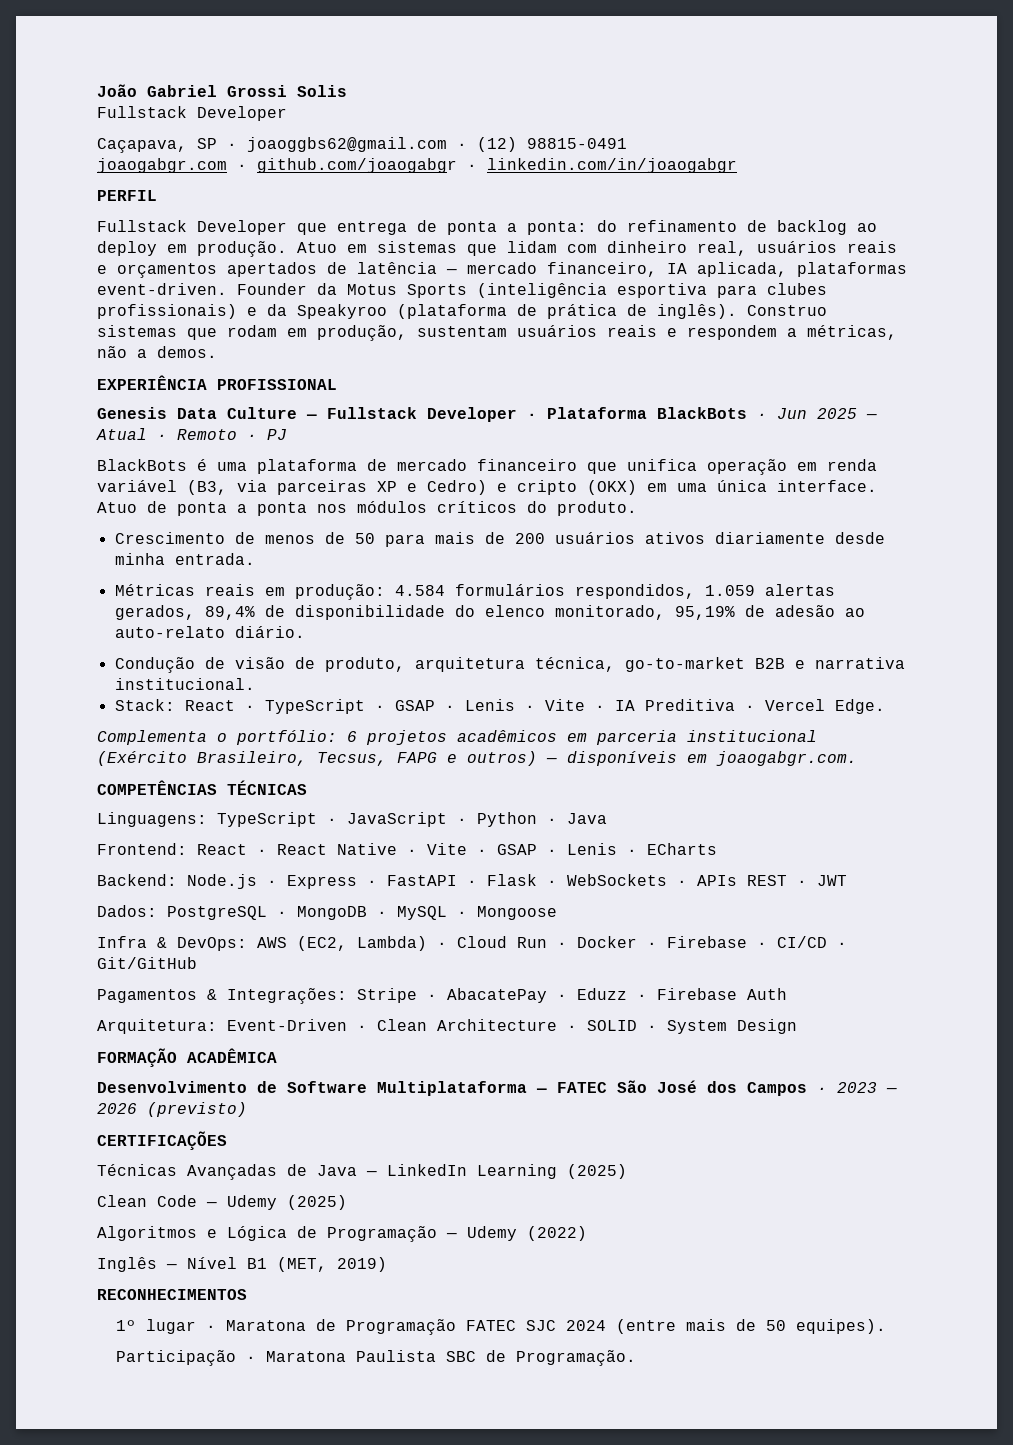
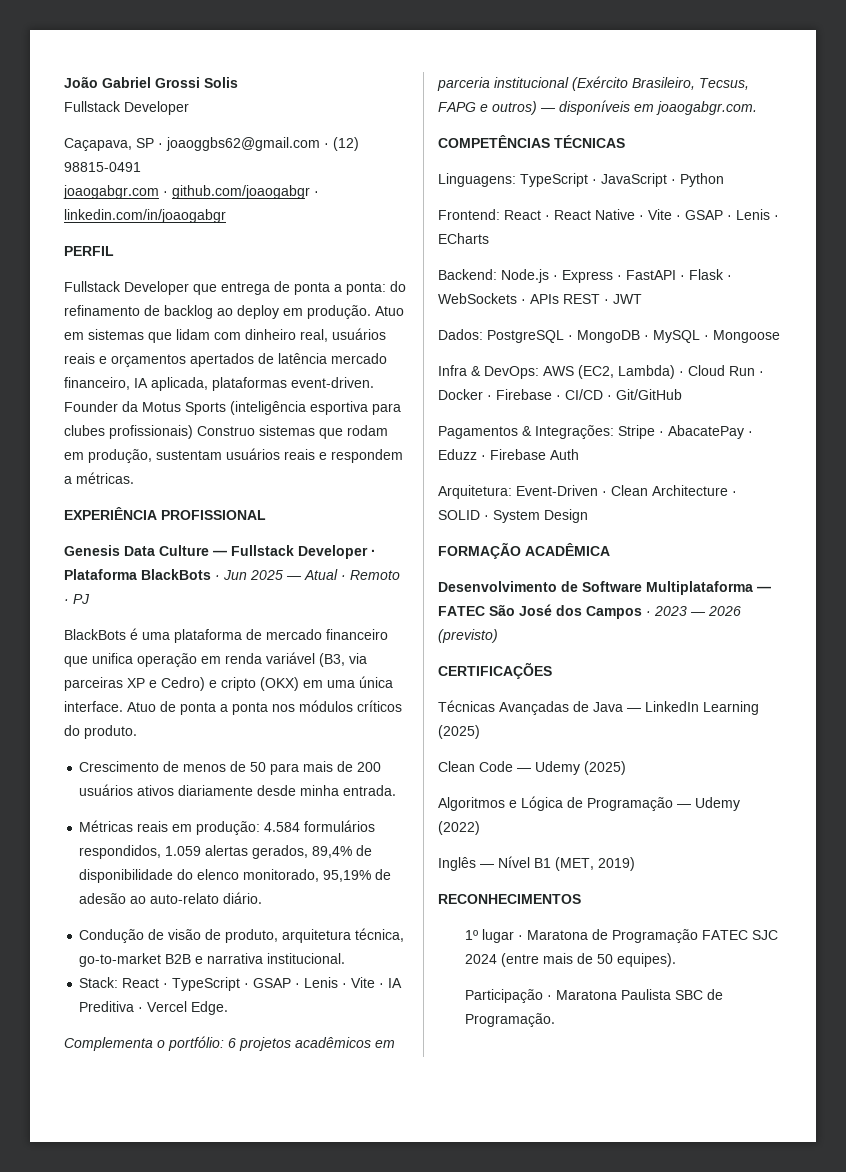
[446,269,457,274] — -> (327, 358) none
[247,304,737,319] e da Speakyroo (plataforma de prática de inglês). -> (193, 432) none
[807,325,897,340] [97,346,217,358] métricas, não a demos. -> [76,472,134,484] métricas.
[547,813,607,824] · Java -> (724, 180) none

